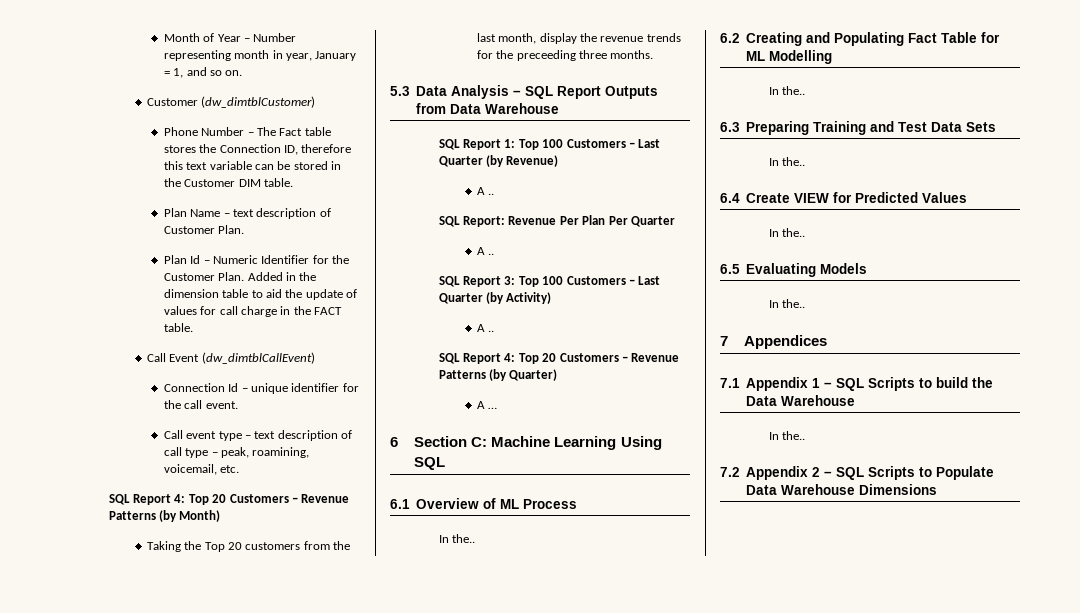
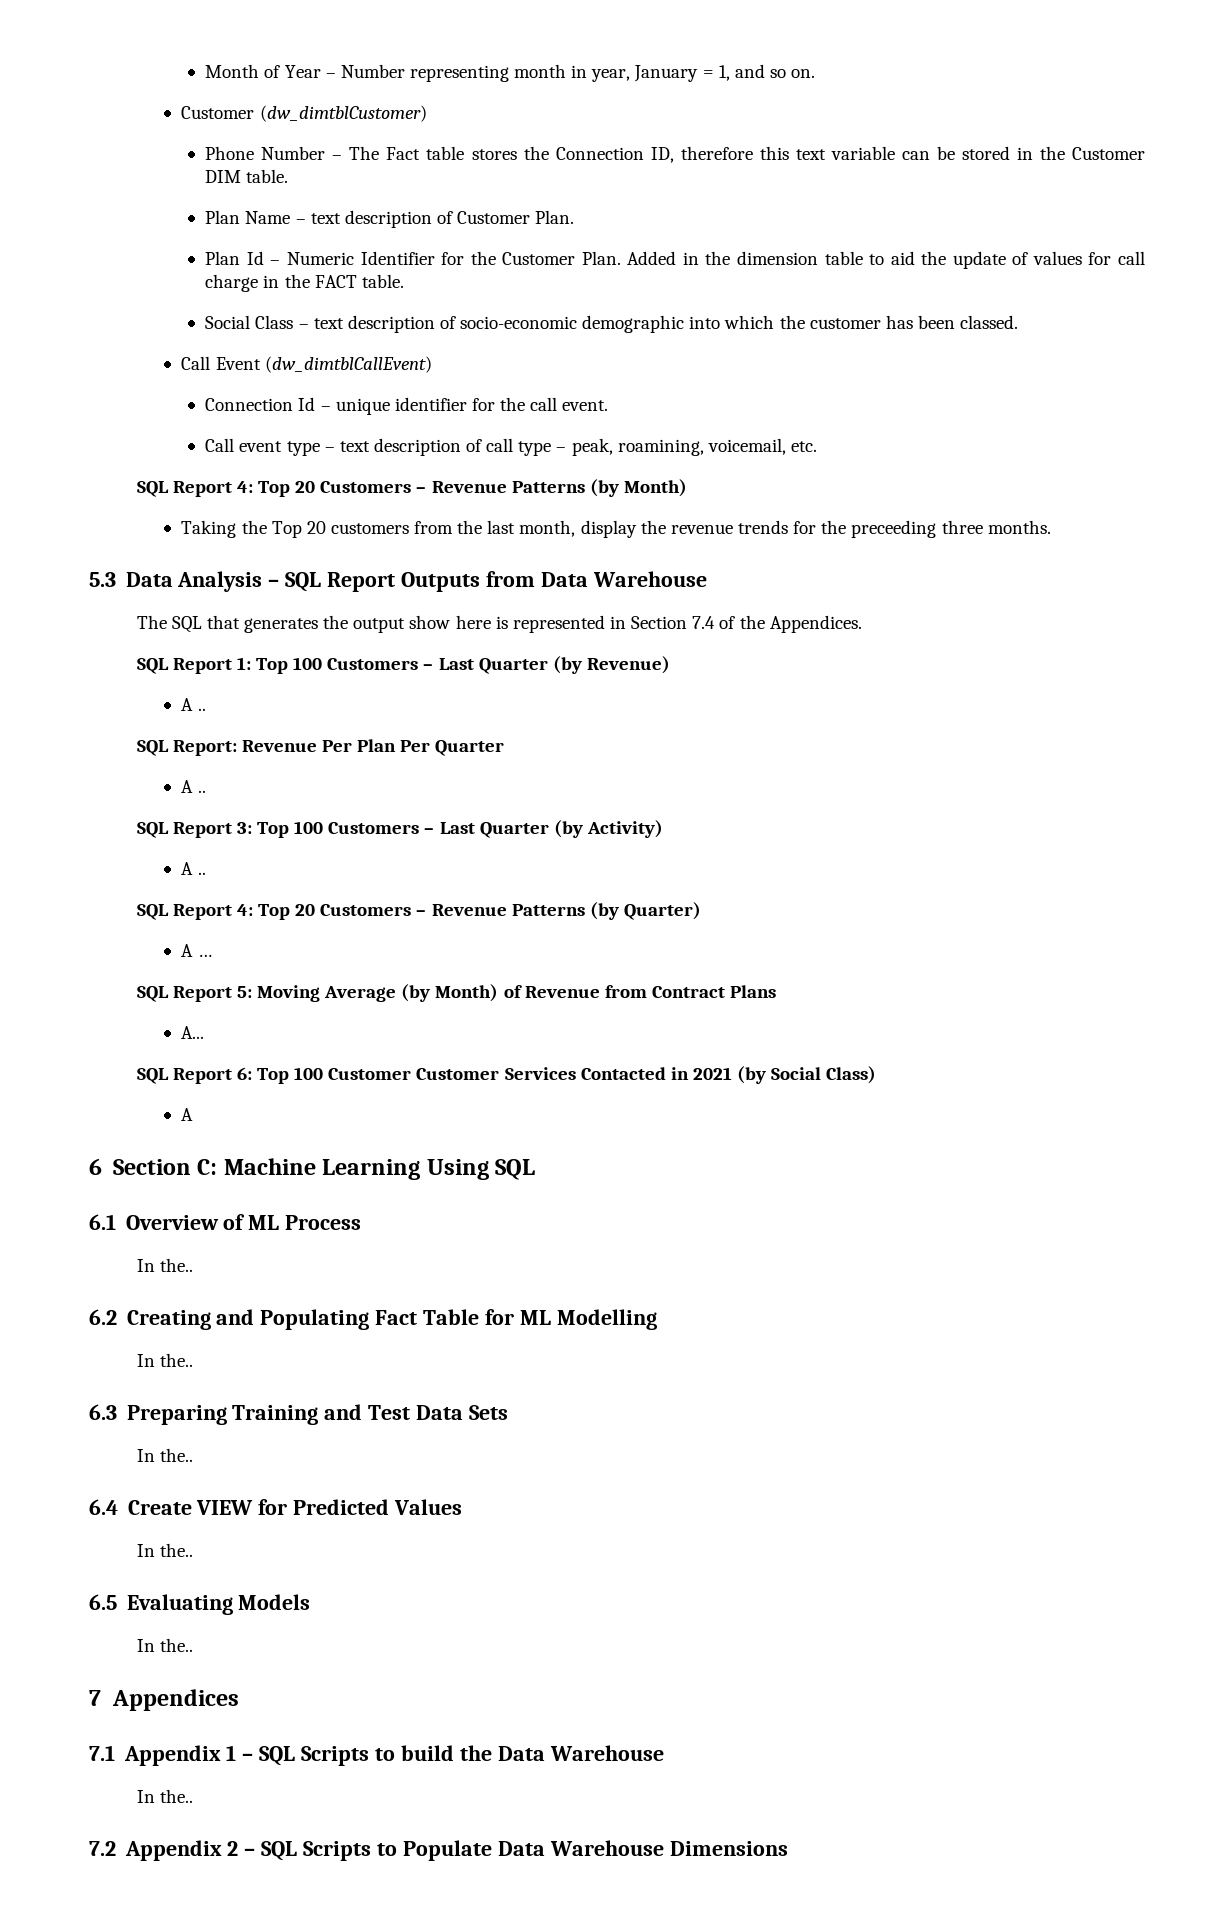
(193, 327) none -> [205,315,1019,333] // Social Class – text description of socio-economic demographic into which the customer has been classed.
(560, 108) none -> [136,615,862,633] // The SQL that generates the output show here is represented in Section 7.4 of the Appendices.
(498, 408) none -> [136,984,777,1002] [181,1026,205,1039] [136,1066,877,1084] [181,1108,194,1121] // SQL Report 5: Moving Average (by Month) of Revenue from Contract Plans // A... // SQL Report 6: Top 100 Customer Customer Services Contacted in 2021 (by Social Class) // A

